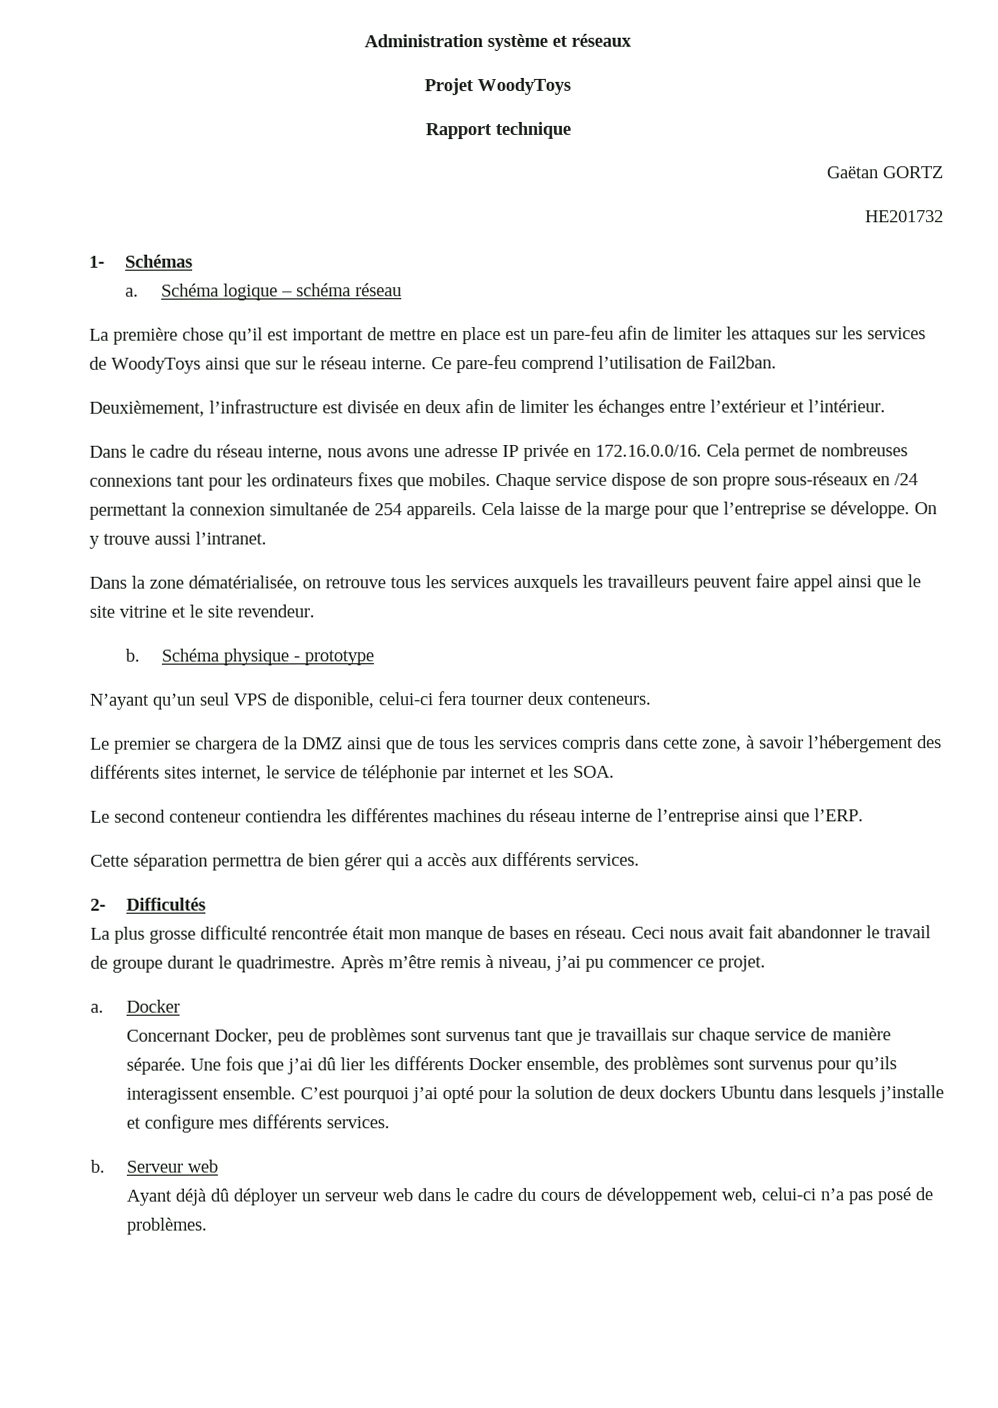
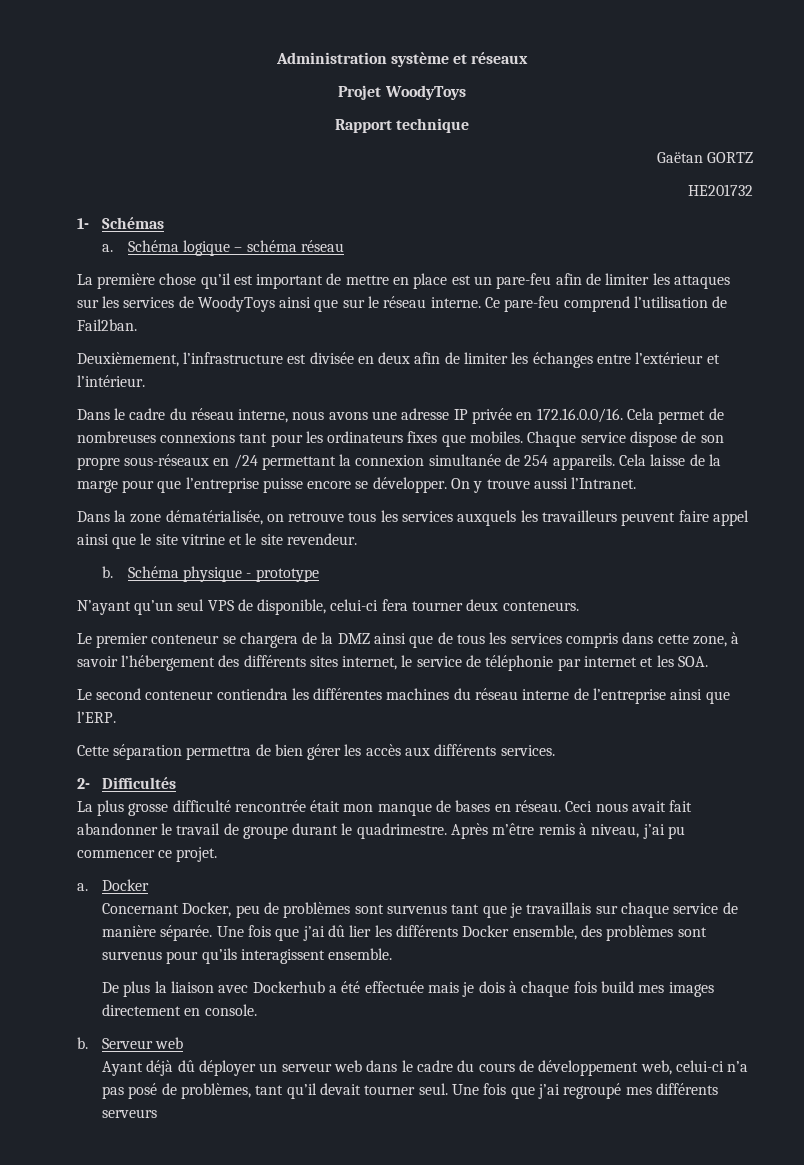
[809,501,910,519] se développe. -> [262,477,447,493] puisse encore se développer.
[194,531,267,545] l’intranet. -> [571,477,637,489] l’Intranet.
(171, 745) none -> [151,634,220,644] conteneur
[385,854,423,871] qui a -> [344,744,362,756] les
[299,1085,944,1104] [125,1114,390,1133] C’est pourquoi j’ai opté pour la solution de deux dockers Ubuntu dans lesquels j’installe et configure mes différents services. -> [102,981,714,997] [102,1004,257,1016] // De plus la liaison avec Dockerhub a été effectuée mais je dois à chaque fois build mes images directement en console.
[125,1217,208,1235] problèmes. -> [181,1083,718,1099] [102,1109,158,1118] problèmes, tant qu’il devait tourner seul. Une fois que j’ai regroupé mes différents serveurs

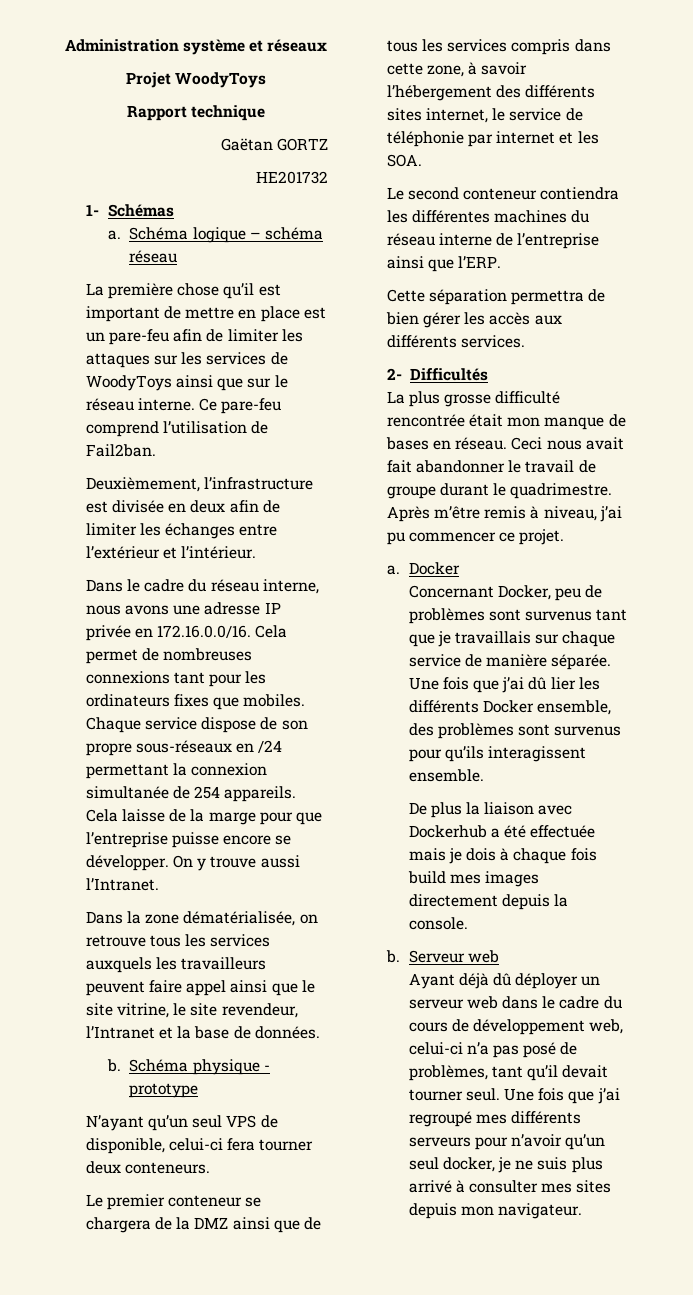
[180,533,358,545] vitrine et le site revendeur. -> [117,1003,298,1018] [85,1026,320,1039] vitrine, le site revendeur, l’Intranet et la base de données.
[184,1008,201,1016] en -> [501,894,569,910] depuis la
(158, 1113) none -> [474,1134,606,1150] [408,1157,603,1173] [408,1180,612,1193] [408,1203,583,1219] pour n’avoir qu’un seul docker, je ne suis plus arrivé à consulter mes sites depuis mon navigateur.

